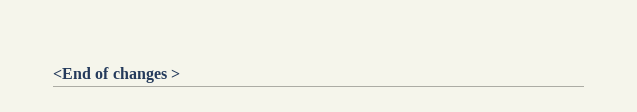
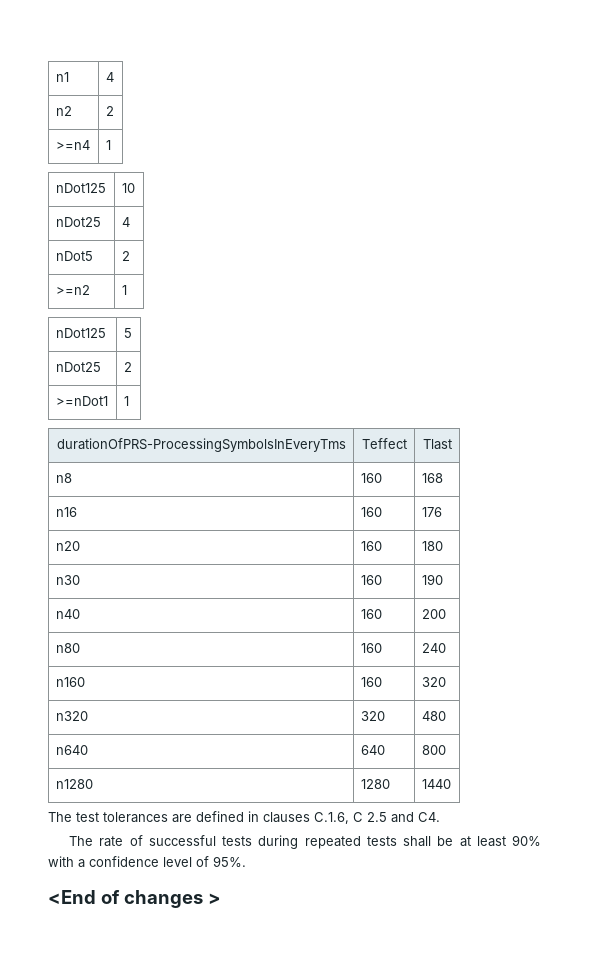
(53, 73) none -> [55,72,69,82] [105,72,114,82] [55,106,72,116] [105,106,114,116] [55,140,90,150] [105,140,111,150] [55,183,106,193] [121,183,135,193] [55,217,101,227] [121,217,130,227] [55,251,93,261] [121,251,130,261] [55,285,90,295] [121,285,127,295] [55,328,106,338] [123,328,132,338] [55,362,101,372] [123,362,132,372] [55,396,108,406] [123,396,129,406] [56,438,346,452] [361,438,407,449] [422,439,452,450] [55,473,72,483] [360,473,382,483] [421,473,443,483] [55,507,77,517] [360,507,382,517] [421,507,442,517] [55,541,80,551] [360,541,382,551] [421,541,443,551] [55,575,80,585] [360,575,382,585] [421,574,443,585] [55,609,80,619] [360,609,382,619] [421,609,446,619] [55,643,80,653] [360,643,382,653] [421,643,446,653] [55,677,85,687] [360,677,382,687] [421,677,446,687] [55,711,88,721] [360,711,385,721] [421,711,446,721] [55,745,88,755] [360,745,385,755] [421,745,446,755] [55,779,93,789] [360,779,390,789] [421,779,451,789] [48,811,440,824] [69,835,541,849] [48,856,246,868] n1 | 4 // n2 | 2 // >=n4 | 1 // nDot125 | 10 // nDot25 | 4 // nDot5 | 2 // >=n2 | 1 // nDot125 | 5 // nDot25 | 2 // >=nDot1 | 1 // durationOfPRS-ProcessingSymbolsInEveryTms | Teffect | Tlast // n8 | 160 | 168 // n16 | 160 | 176 // n20 | 160 | 180 // n30 | 160 | 190 // n40 | 160 | 200 // n80 | 160 | 240 // n160 | 160 | 320 // n320 | 320 | 480 // n640 | 640 | 800 // n1280 | 1280 | 1440 // The test tolerances are defined in clauses C.1.6, C 2.5 and C4. // The rate of successful tests during repeated tests shall be at least 90% with a confidence level of 95%. //

